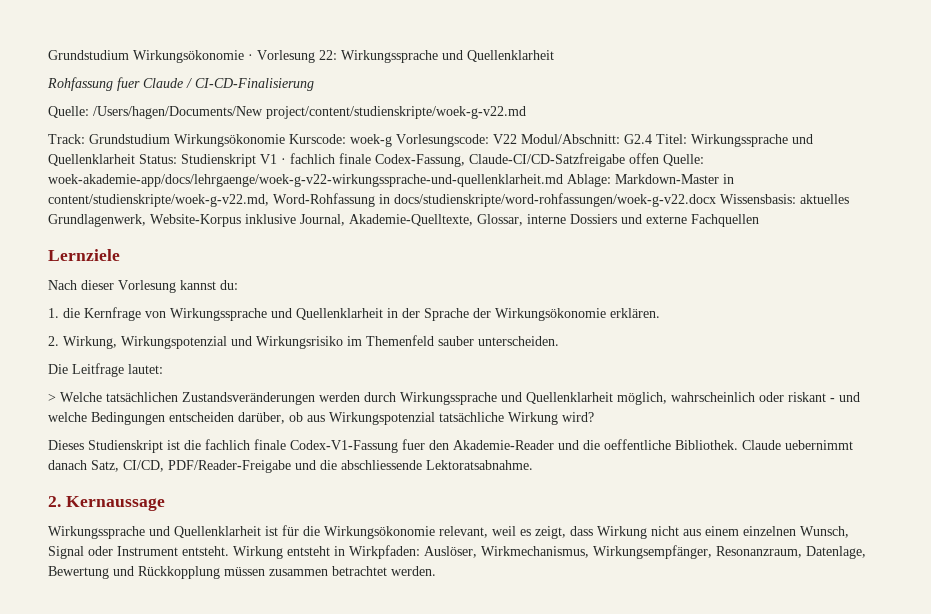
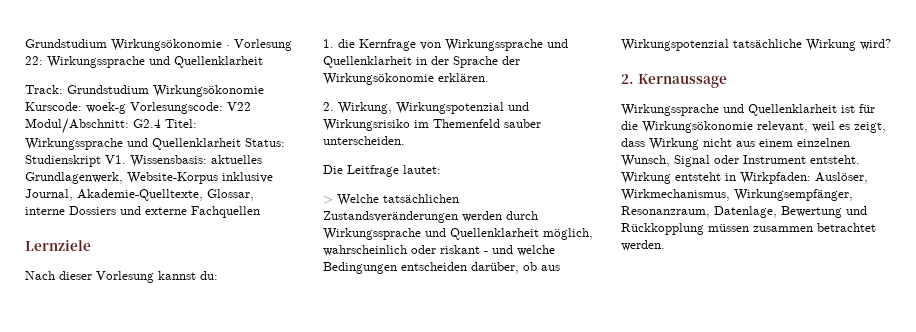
[47,77,314,91] [48,106,526,119] // Rohfassung fuer Claude / CI-CD-Finalisierung // Quelle: /Users/hagen/Documents/New project/content/studienskripte/woek-g-v22.md -> (263, 62) none
[260,153,704,167] [48,174,734,187] [48,193,716,207] V1 · fachlich finale Codex-Fassung, Claude-CI/CD-Satzfreigabe offen Quelle: woek-akademie-app/docs/lehrgaenge/woek-g-v22-wirkungssprache-und-quellenklarheit.md Ablage: Markdown-Master in content/studienskripte/woek-g-v22.md, Word-Rohfassung in docs/studienskripte/word-rohfassungen/woek-g-v22.docx -> [105,155,126,164] V1.
[48,439,853,453] [48,460,533,473] // Dieses Studienskript ist die fachlich finale Codex-V1-Fassung fuer den Akademie-Reader und die oeffentliche Bibliothek. Claude uebernimmt danach Satz, CI/CD, PDF/Reader-Freigabe und die abschliessende Lektoratsabnahme. -> (891, 44) none

